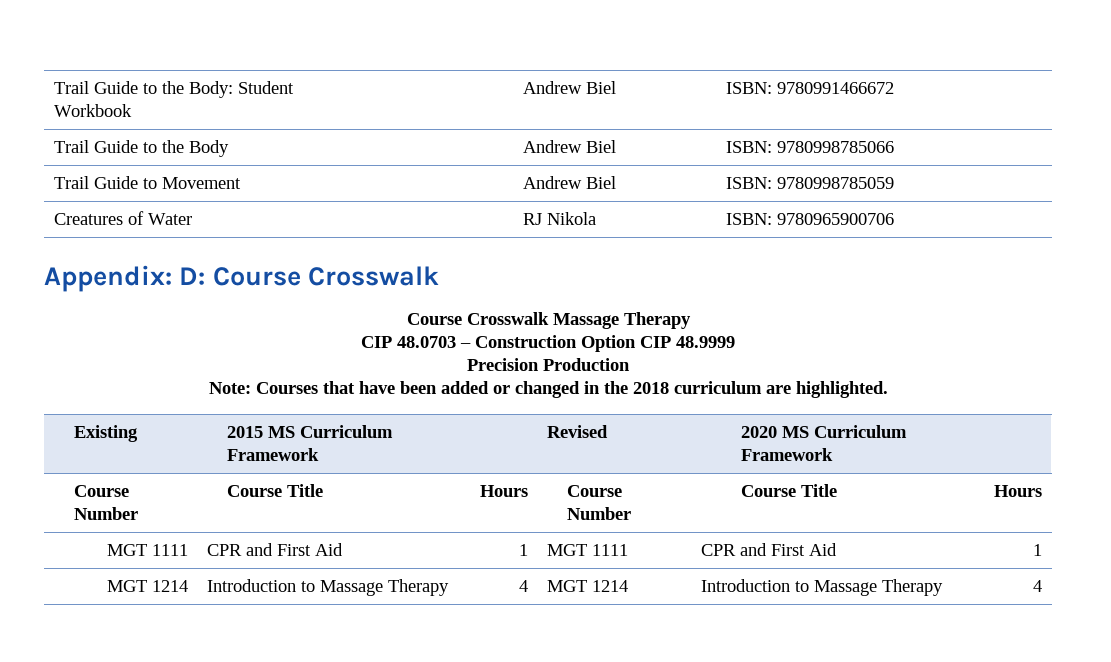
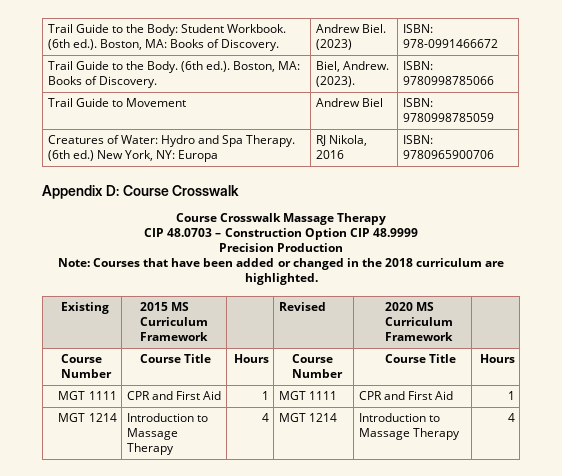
[54,104,133,117] [523,81,617,94] [726,82,895,94] [54,140,230,157] [523,140,617,153] // Workbook | Andrew Biel | ISBN: 9780991466672 // Trail Guide to the Body | Andrew Biel -> [227,24,287,33] [47,39,280,51] [315,24,386,33] [315,39,352,50] [402,24,433,33] [402,39,498,48] [47,61,301,73] [47,76,157,88] [315,61,389,72] [315,76,355,87] Workbook. (6th ed.). Boston, MA: Books of Discovery. | Andrew Biel. (2023) | ISBN: 978-0991466672 // Trail Guide to the Body. (6th ed.). Boston, MA: Books of Discovery. | Biel, Andrew. (2023).
[148,213,193,225] Water -> [120,135,296,147] [47,150,219,162] Water: Hydro and Spa Therapy. (6th ed.) New York, NY: Europa
[547,212,597,225] Nikola -> [328,135,367,146] [315,150,344,159] Nikola, 2016
[44,265,172,292] Appendix: -> [42,185,103,199] Appendix

